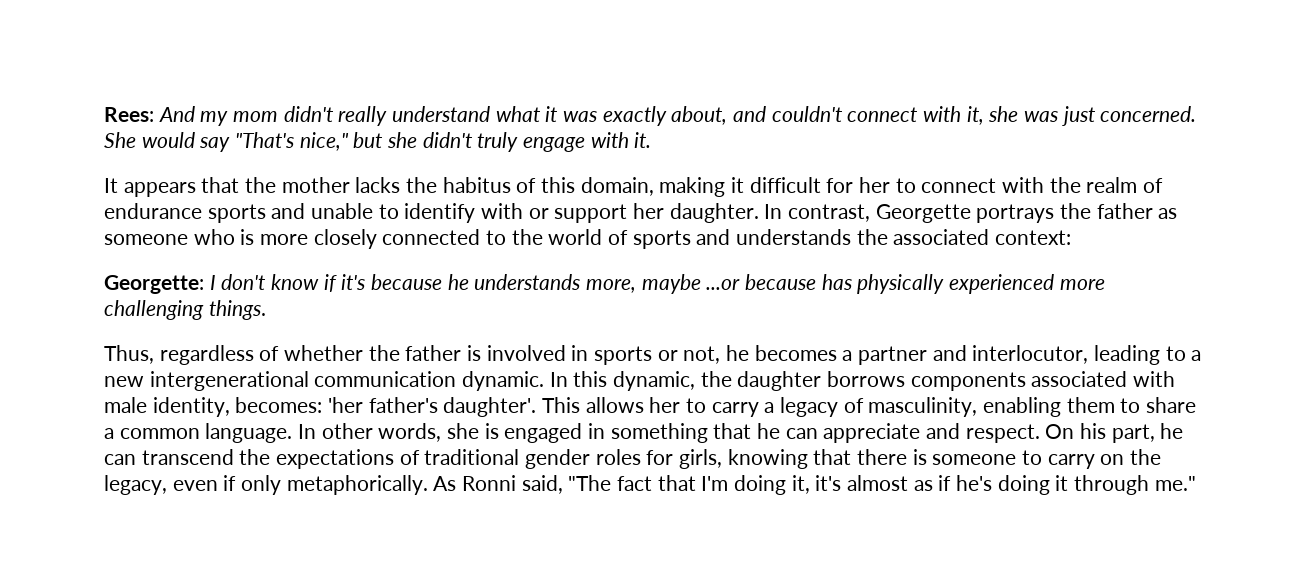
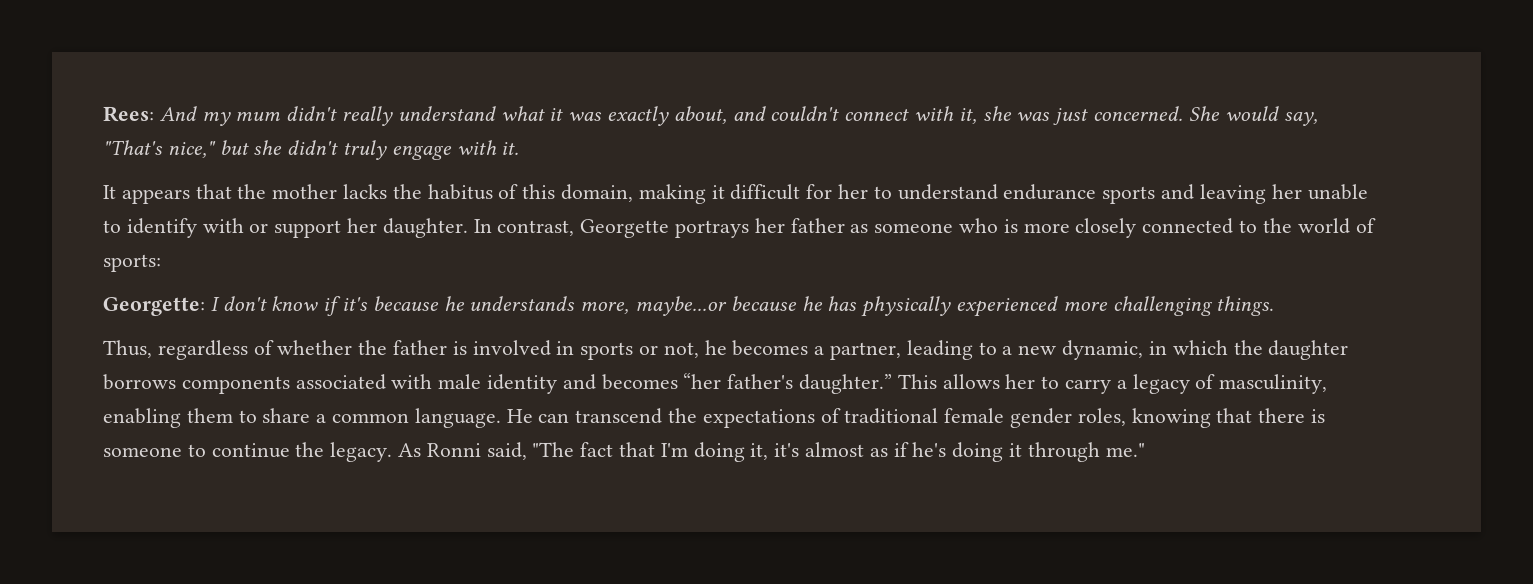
[233,111,279,122] mom -> [235,112,281,121] mum
[199,137,231,152] say -> [1283,112,1318,126] say,
[921,177,1164,193] connect with the realm of -> [897,184,998,200] understand
(306, 211) none -> [1199,184,1302,204] leaving her
[1060,203,1092,219] the -> [754,218,785,233] her
[632,229,1072,249] sports and understands the associated context: -> [103,254,161,272] sports:
[641,274,817,294] maybe ...or because -> [635,296,823,316] maybe...or because he
[858,345,1089,365] partner and interlocutor, -> [830,342,902,360] partner,
[149,371,696,391] intergenerational communication dynamic. In this dynamic, -> [1062,340,1228,360] dynamic, in which
[152,397,537,417] identity, becomes: 'her father's daughter'. -> [487,373,893,394] identity and becomes “her father's daughter.”
[298,423,1184,443] In other words, she is engaged in something that he can appreciate and respect. On his part, he -> [506,409,533,423] He
[525,449,723,469] gender roles for girls, -> [944,408,1126,428] female gender roles,
[1047,449,1162,469] [104,475,428,495] carry on the legacy, even if only metaphorically. -> [211,442,393,462] continue the legacy.

